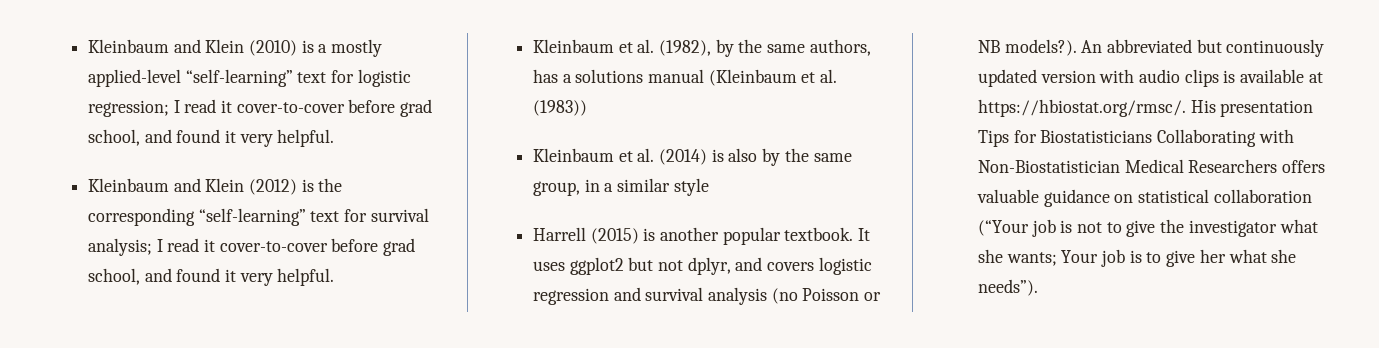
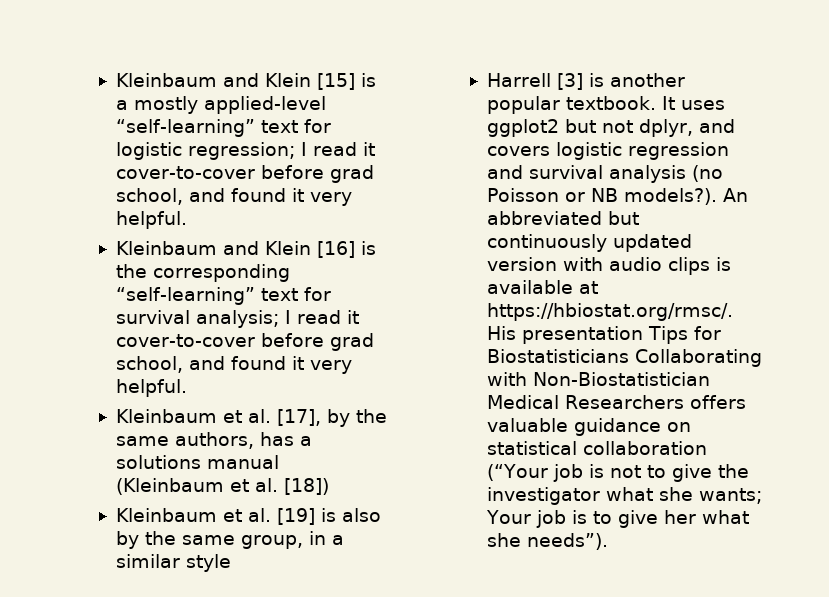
[87,39,297,56] Kleinbaum and Klein (2010) -> [115,73,355,90] Kleinbaum and Klein [15]
[248,179,297,195] (2012) -> [316,241,355,258] [16]
[658,40,711,56] (1982), -> [276,409,321,426] [17],
[532,100,587,116] [532,148,707,165] (1983)) // Kleinbaum et al. (2014) -> [283,478,329,495] [115,508,315,525] [18]) // Kleinbaum et al. [19]
[590,228,639,244] (2015) -> [556,73,583,90] [3]

